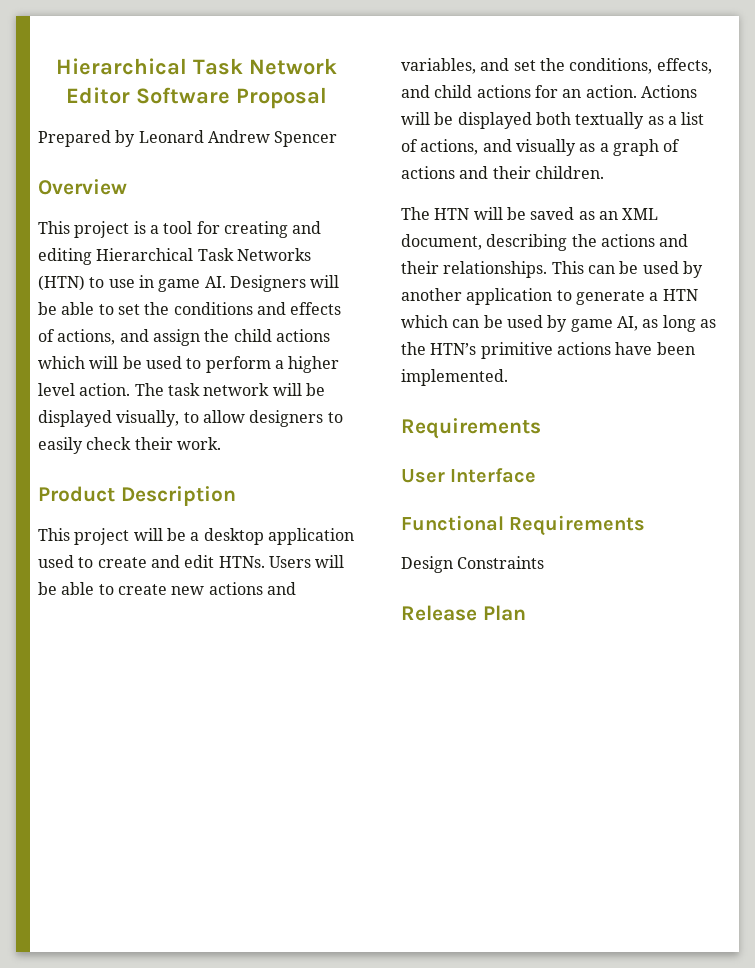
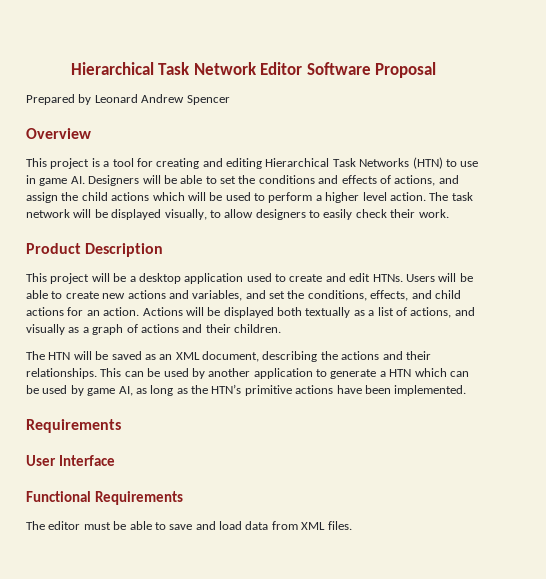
[401,556,545,573] [401,605,526,621] Design Constraints // Release Plan -> [26,521,352,530] The editor must be able to save and load data from XML files.

